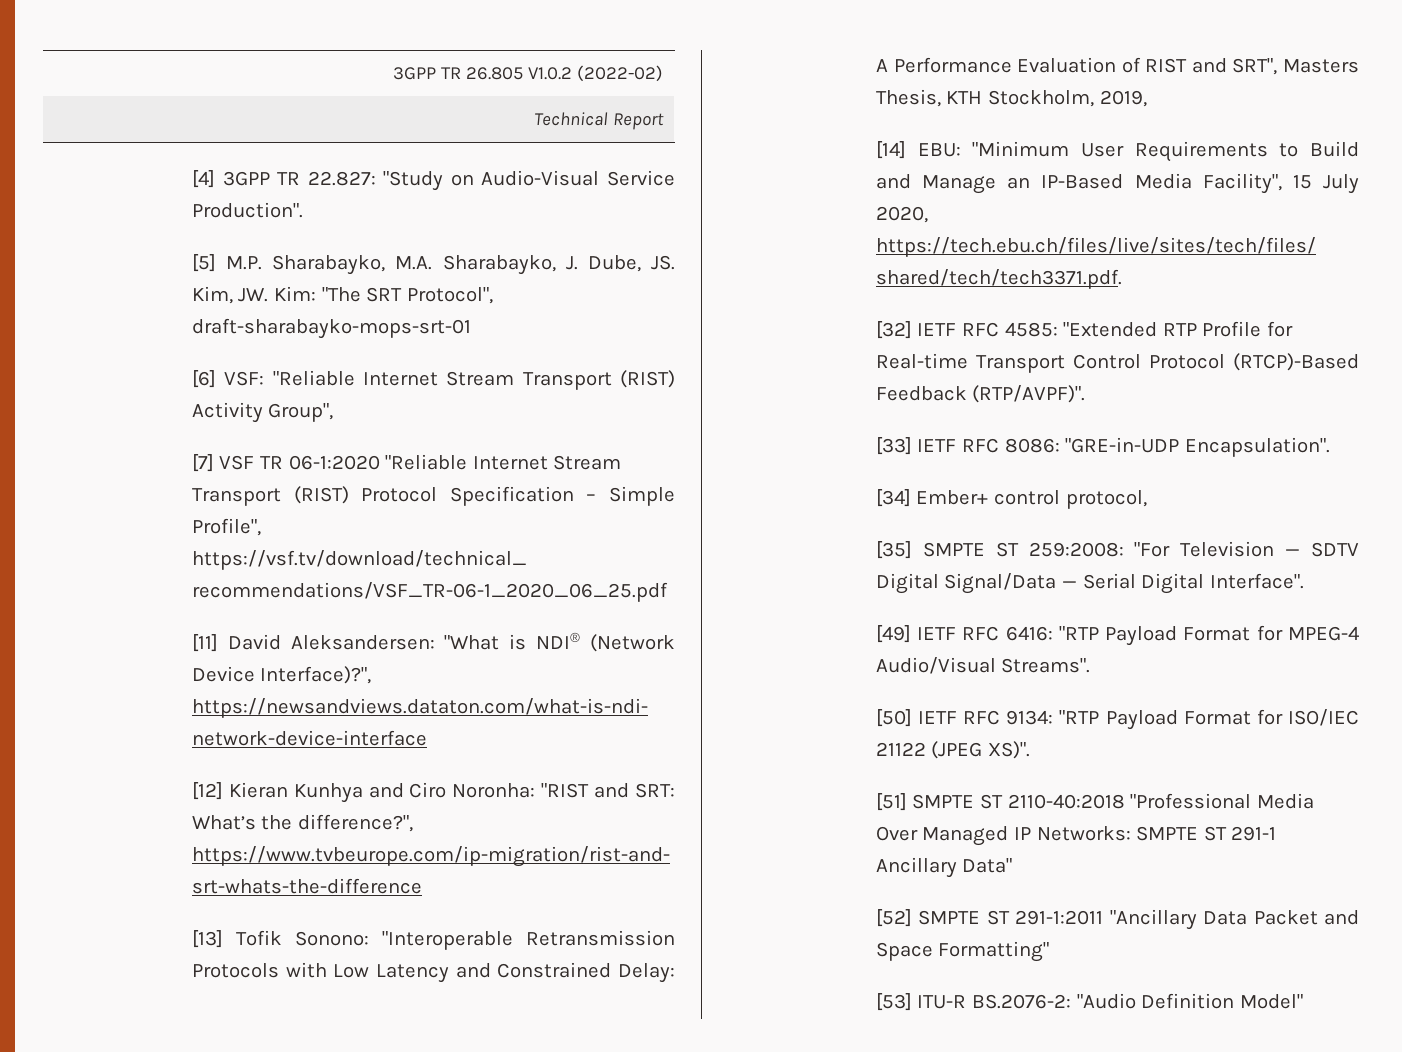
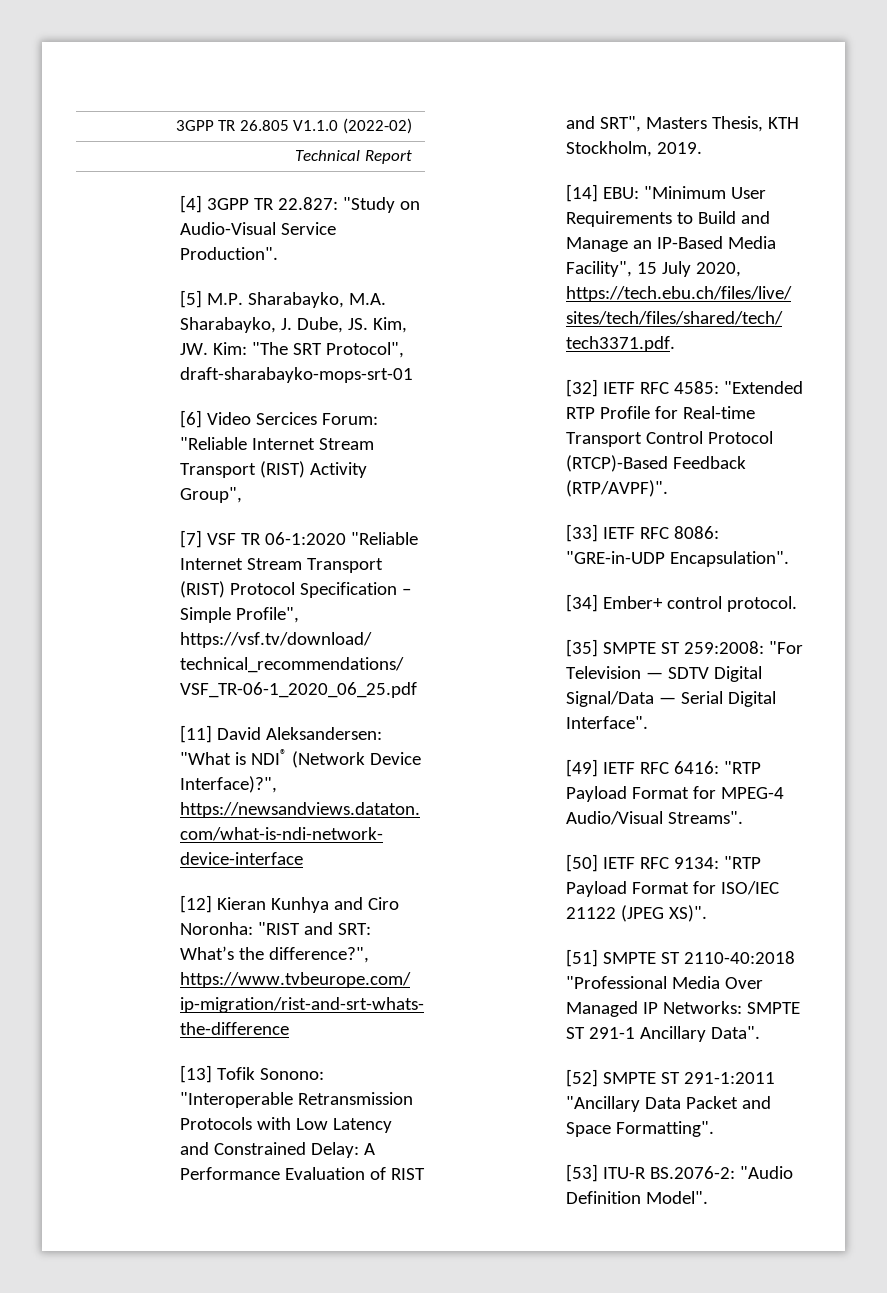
[528,67,573,80] V1.0.2 -> [293,120,339,131] V1.1.0
[224,371,265,386] VSF: -> [206,412,378,425] Video Sercices Forum:
[1099,90,1147,107] 2019, -> [656,142,702,154] 2019.
[1065,490,1147,509] protocol, -> [726,596,797,612] protocol.
[962,858,1013,873] Data" -> [710,1026,760,1039] Data".
[938,941,1050,962] Formatting" -> [615,1121,714,1137] Formatting".
[1239,994,1303,1009] Model" -> [645,1191,708,1204] Model".

